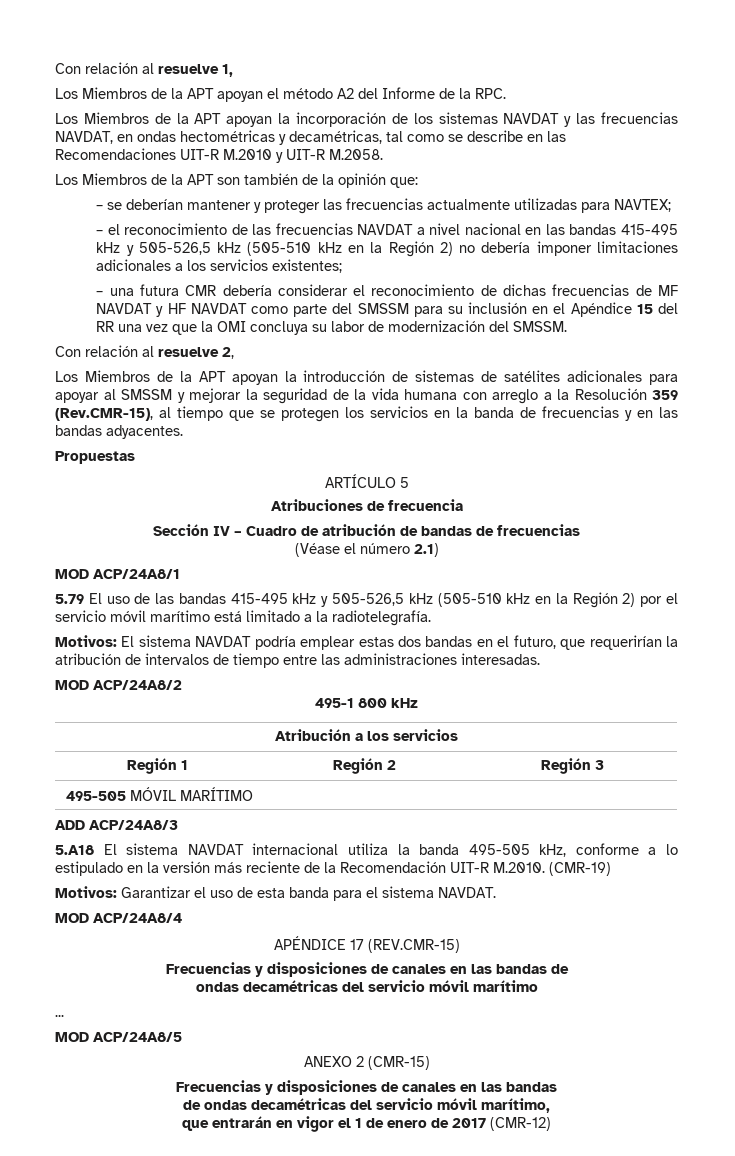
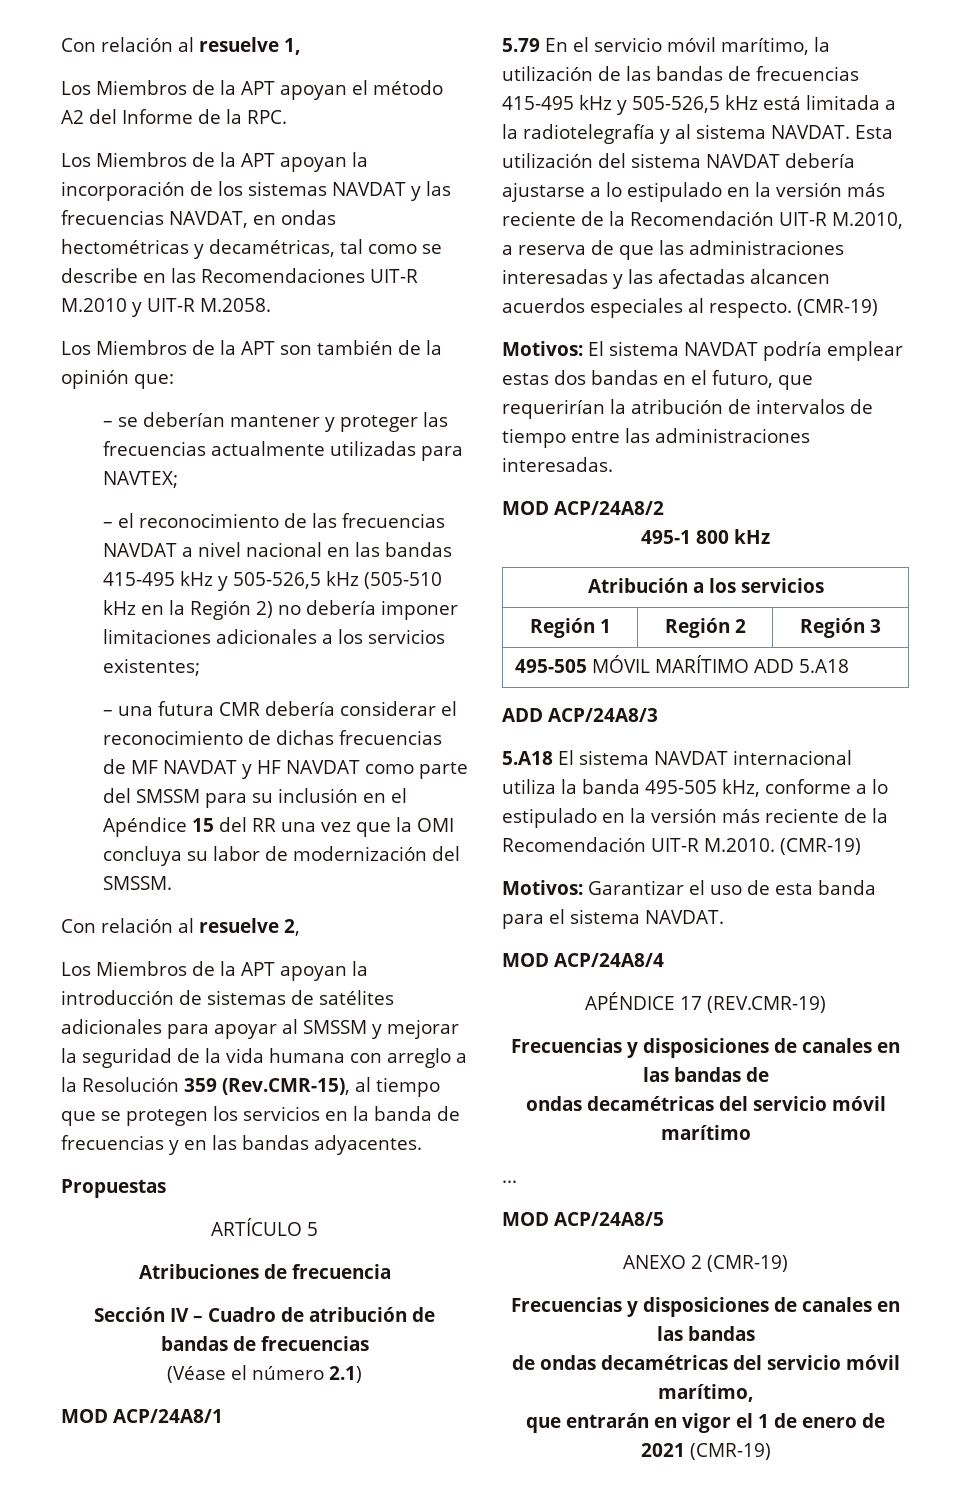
[88,593,130,604] El uso -> [545,37,830,55] [502,66,593,81] En el servicio móvil marítimo, la utilización
[230,592,679,608] [55,610,431,626] 415-495 kHz y 505-526,5 kHz (505-510 kHz en la Región 2) por el servicio móvil marítimo está limitado a la radiotelegrafía. -> [728,66,859,81] [502,95,896,115] [502,124,893,144] [502,153,855,168] [502,182,885,202] [502,211,903,229] [502,240,844,260] [502,269,830,289] [502,298,878,318] de frecuencias 415-495 kHz y 505-526,5 kHz está limitada a la radiotelegrafía y al sistema NAVDAT. Esta utilización del sistema NAVDAT debería ajustarse a lo estipulado en la versión más reciente de la Recomendación UIT-R M.2010, a reserva de que las administraciones interesadas y las afectadas alcancen acuerdos especiales al respecto. (CMR-19)
(253, 794) none -> [754,659,850,673] ADD 5.A18
[367,939,460,953] (REV.CMR-15) -> [706,996,827,1013] (REV.CMR-19)
[367,1056,430,1070] (CMR-15) -> [707,1255,788,1272] (CMR-19)
[452,1117,551,1131] 2017 (CMR-12) -> [640,1443,771,1460] 2021 (CMR-19)

